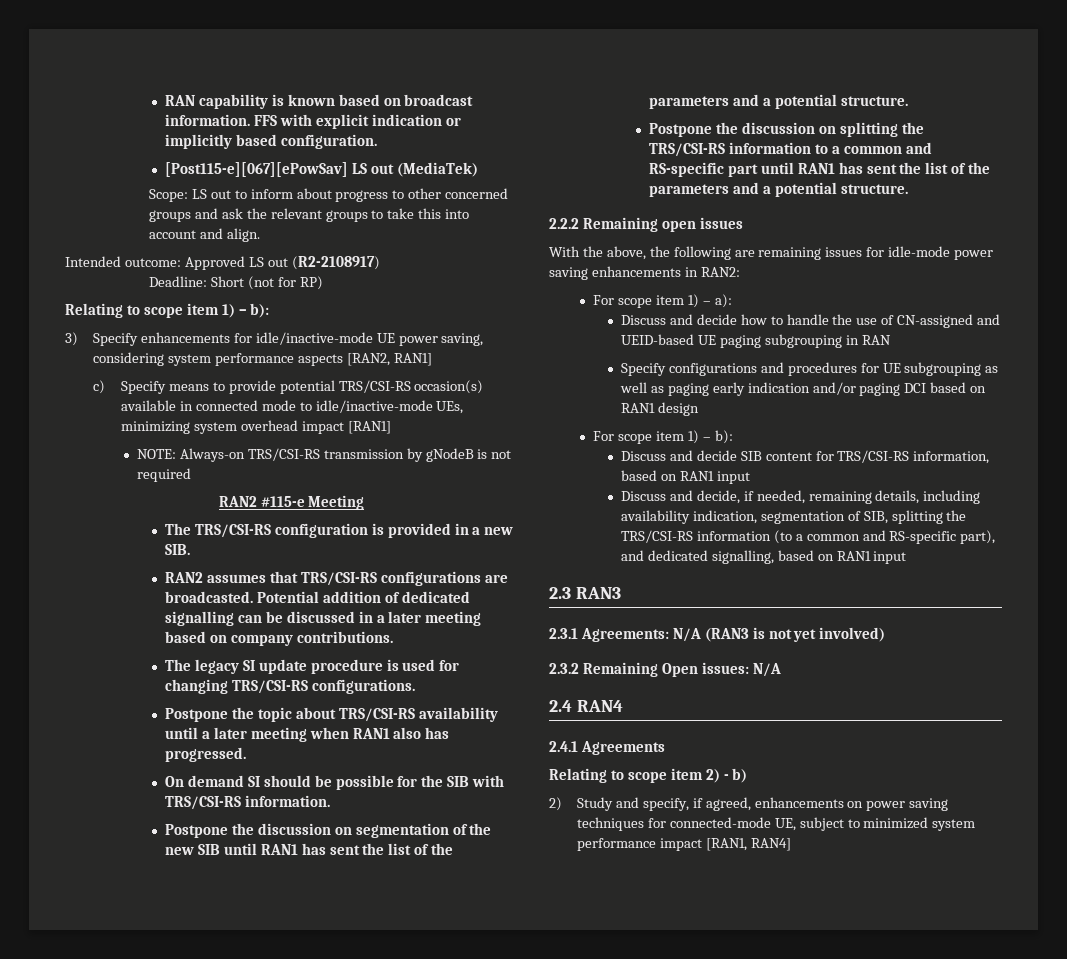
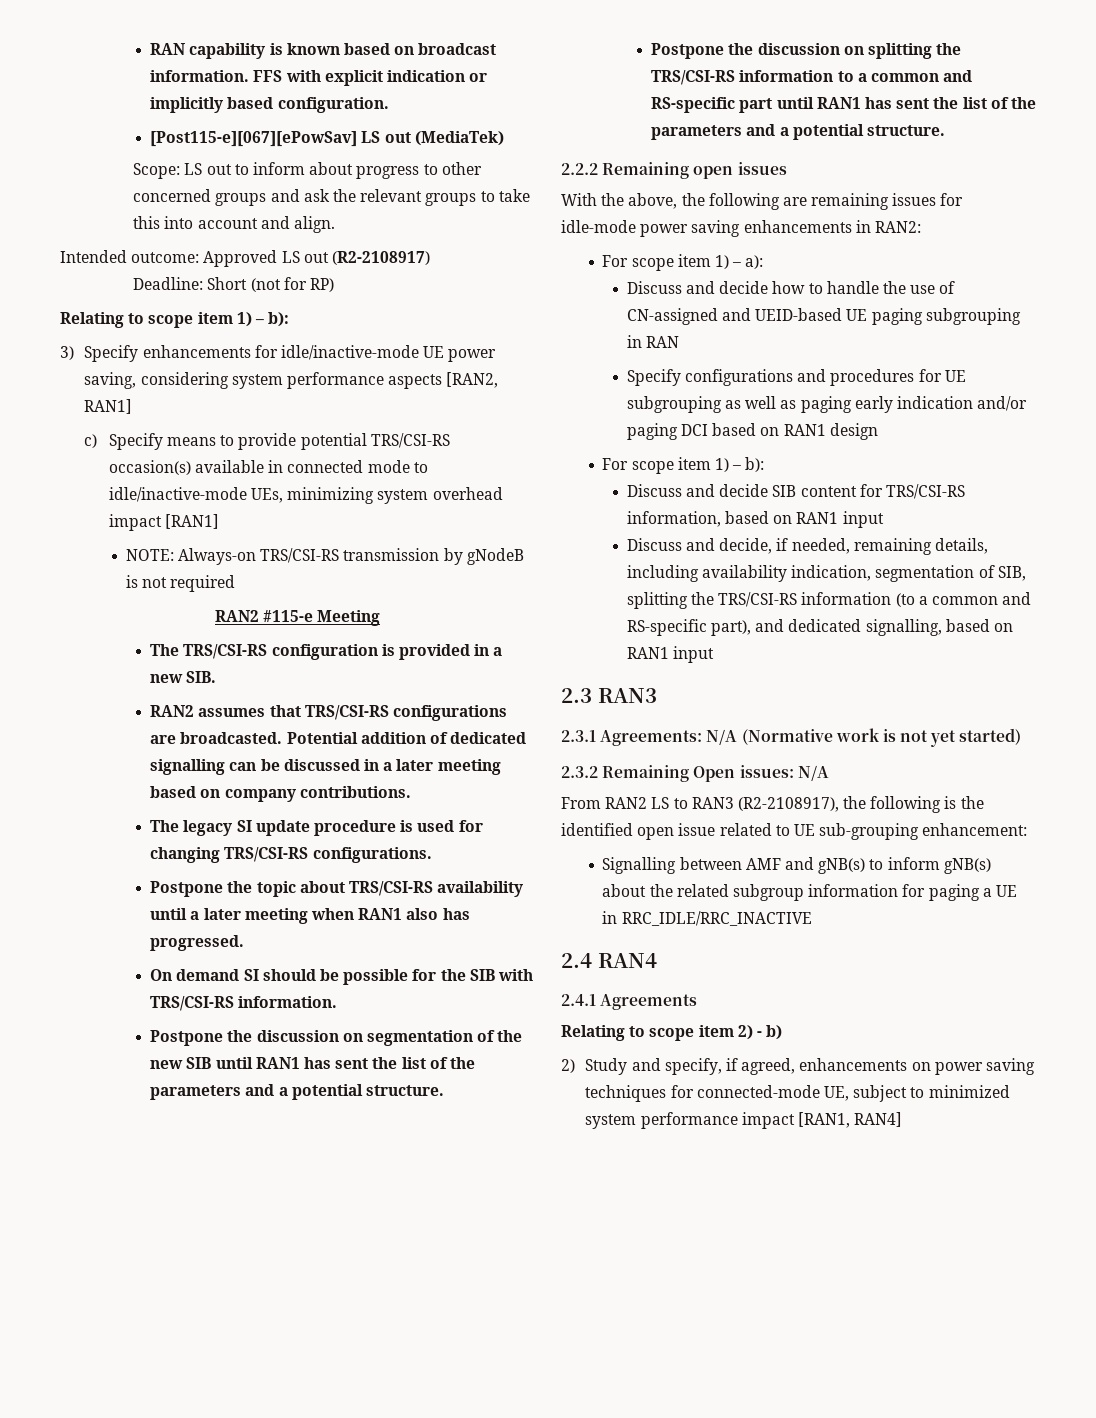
[704,628,749,642] (RAN3 -> [741,728,880,745] (Normative work
[819,627,886,642] involved) -> [959,728,1022,745] started)
(781, 670) none -> [561,796,984,813] [561,823,1028,840] [602,857,991,874] [602,884,1017,901] [602,911,812,926] // From RAN2 LS to RAN3 (R2-2108917), the following is the identified open issue related to UE sub-grouping enhancement: // Signalling between AMF and gNB(s) to inform gNB(s) about the related subgroup information for paging a UE in RRC_IDLE/RRC_INACTIVE

